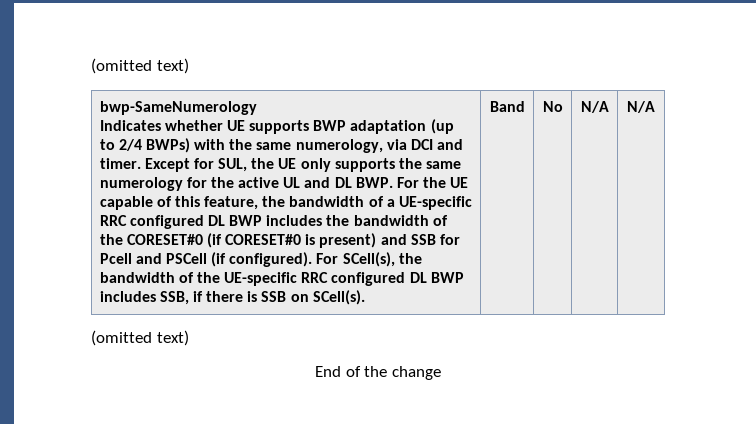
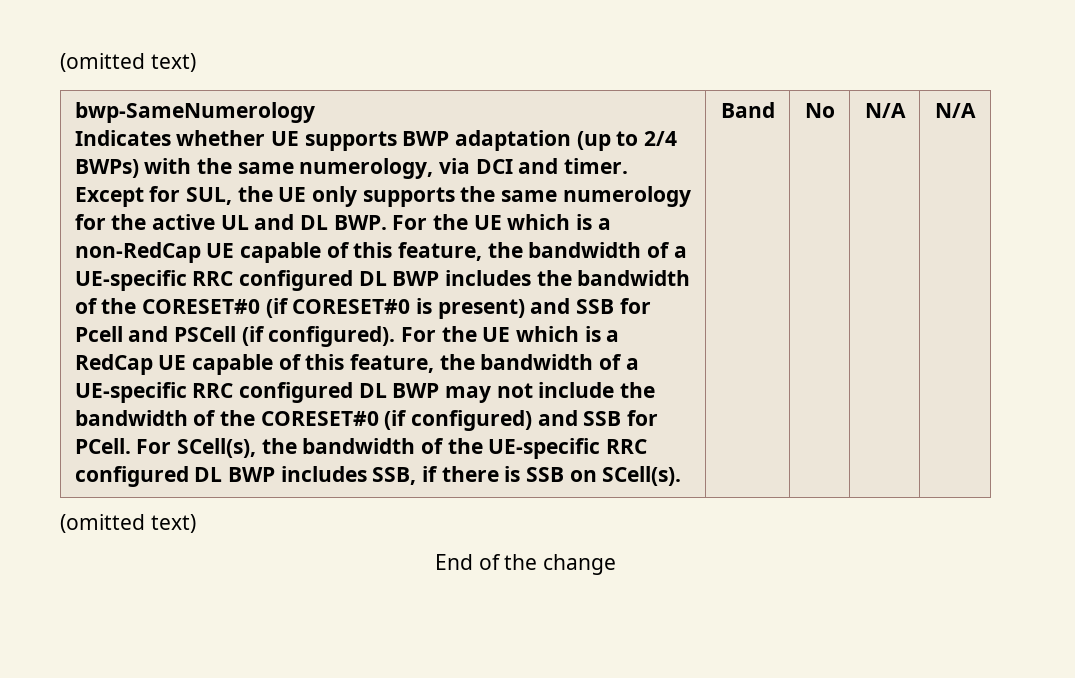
(469, 182) none -> [507,214,611,230] [74,242,235,263] which is a non-RedCap UE
(339, 258) none -> [441,326,620,342] [74,354,639,375] [74,382,655,403] [74,410,658,431] [74,438,172,454] the UE which is a RedCap UE capable of this feature, the bandwidth of a UE-specific RRC configured DL BWP may not include the bandwidth of the CORESET#0 (if configured) and SSB for PCell. For

